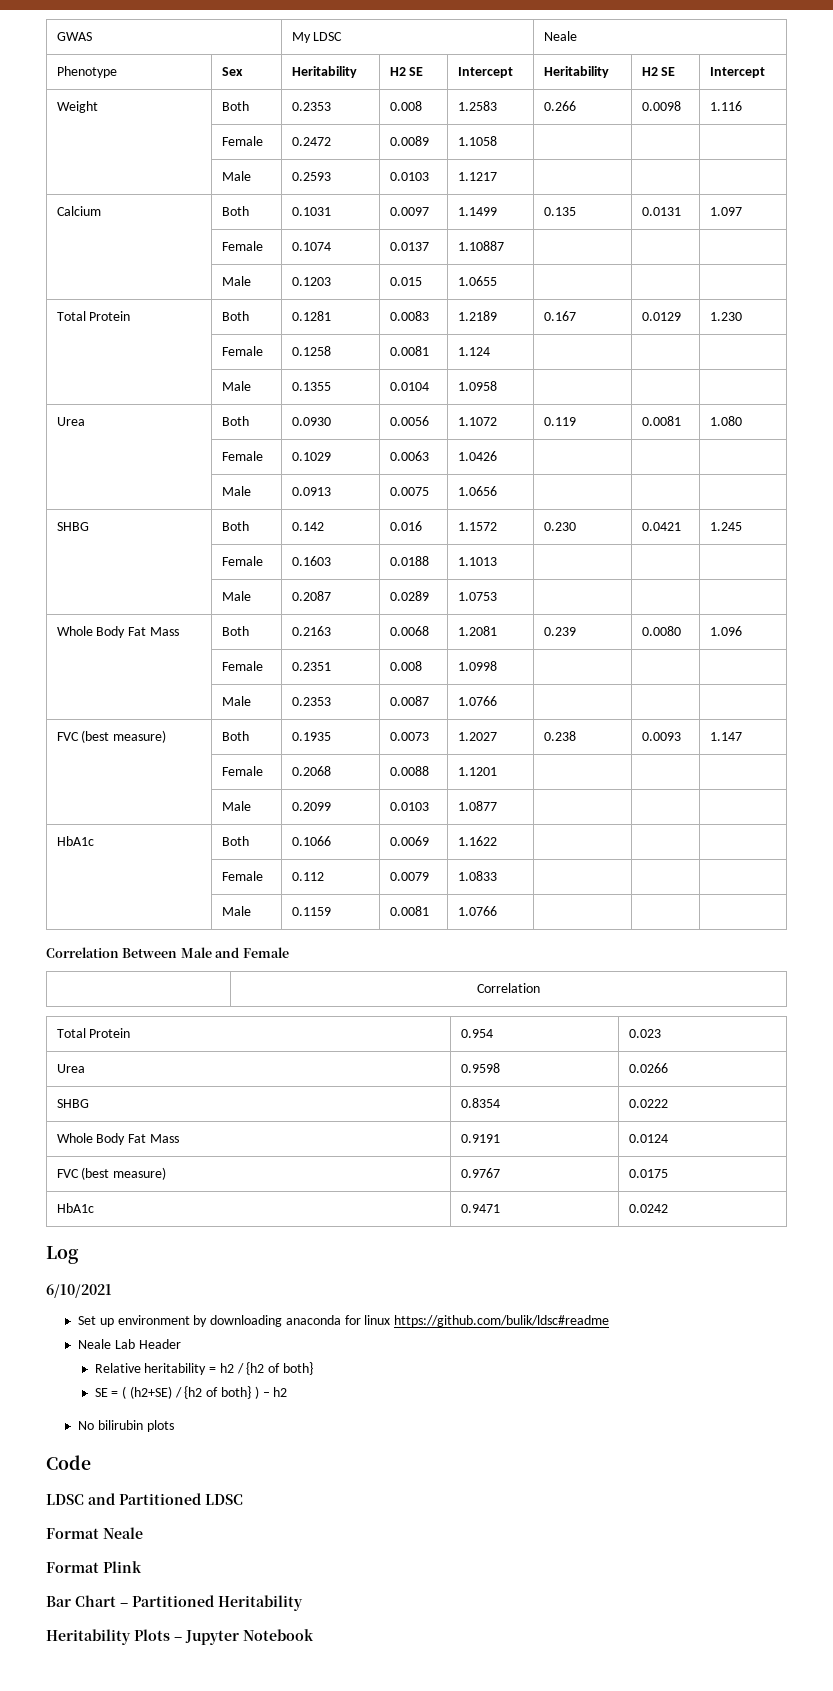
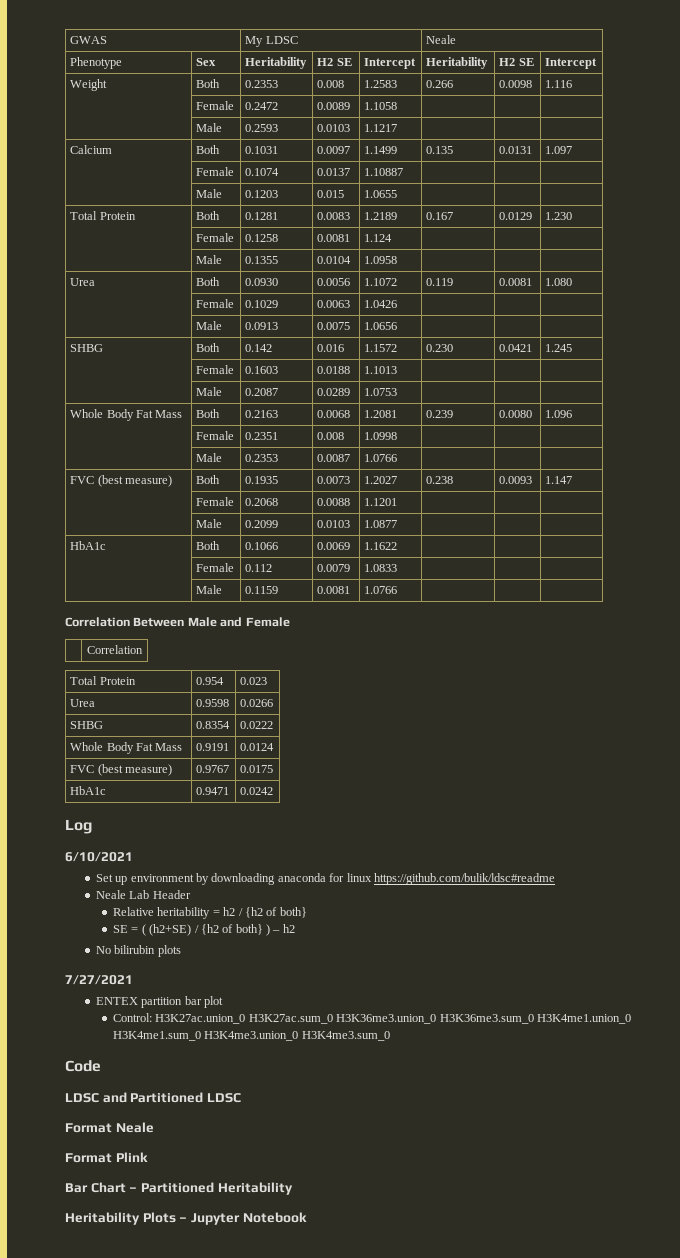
(174, 1426) none -> [65,975,133,985] [95,996,224,1008] [113,1013,631,1024] [113,1031,390,1041] // 7/27/2021 // ENTEX partition bar plot // Control: H3K27ac.union_0 H3K27ac.sum_0 H3K36me3.union_0 H3K36me3.sum_0 H3K4me1.union_0 H3K4me1.sum_0 H3K4me3.union_0 H3K4me3.sum_0

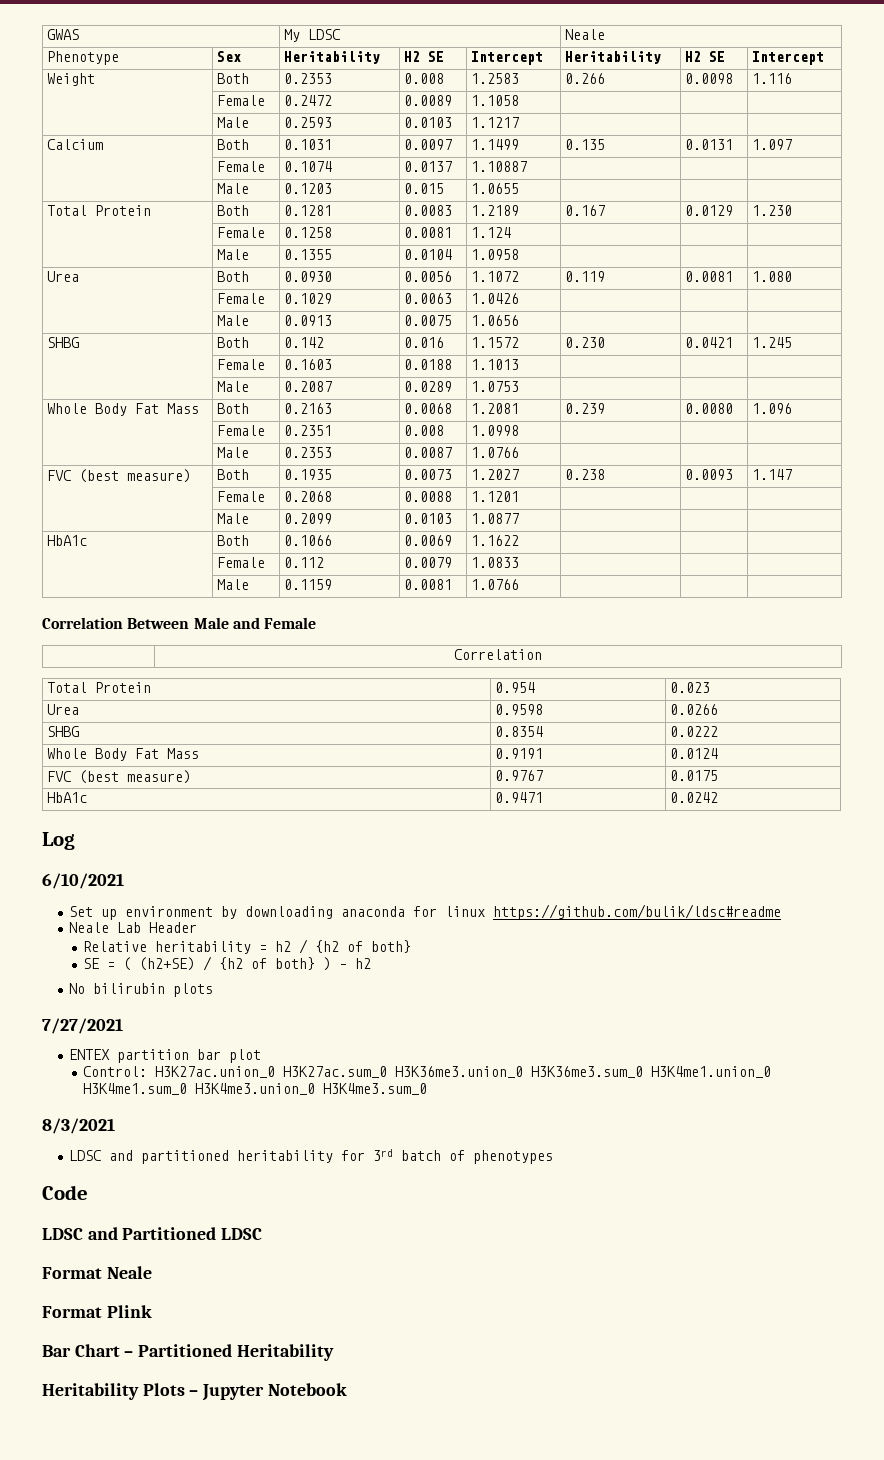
(390, 1036) none -> [42,1118,115,1134] [69,1149,554,1164] // 8/3/2021 // LDSC and partitioned heritability for 3rd batch of phenotypes

